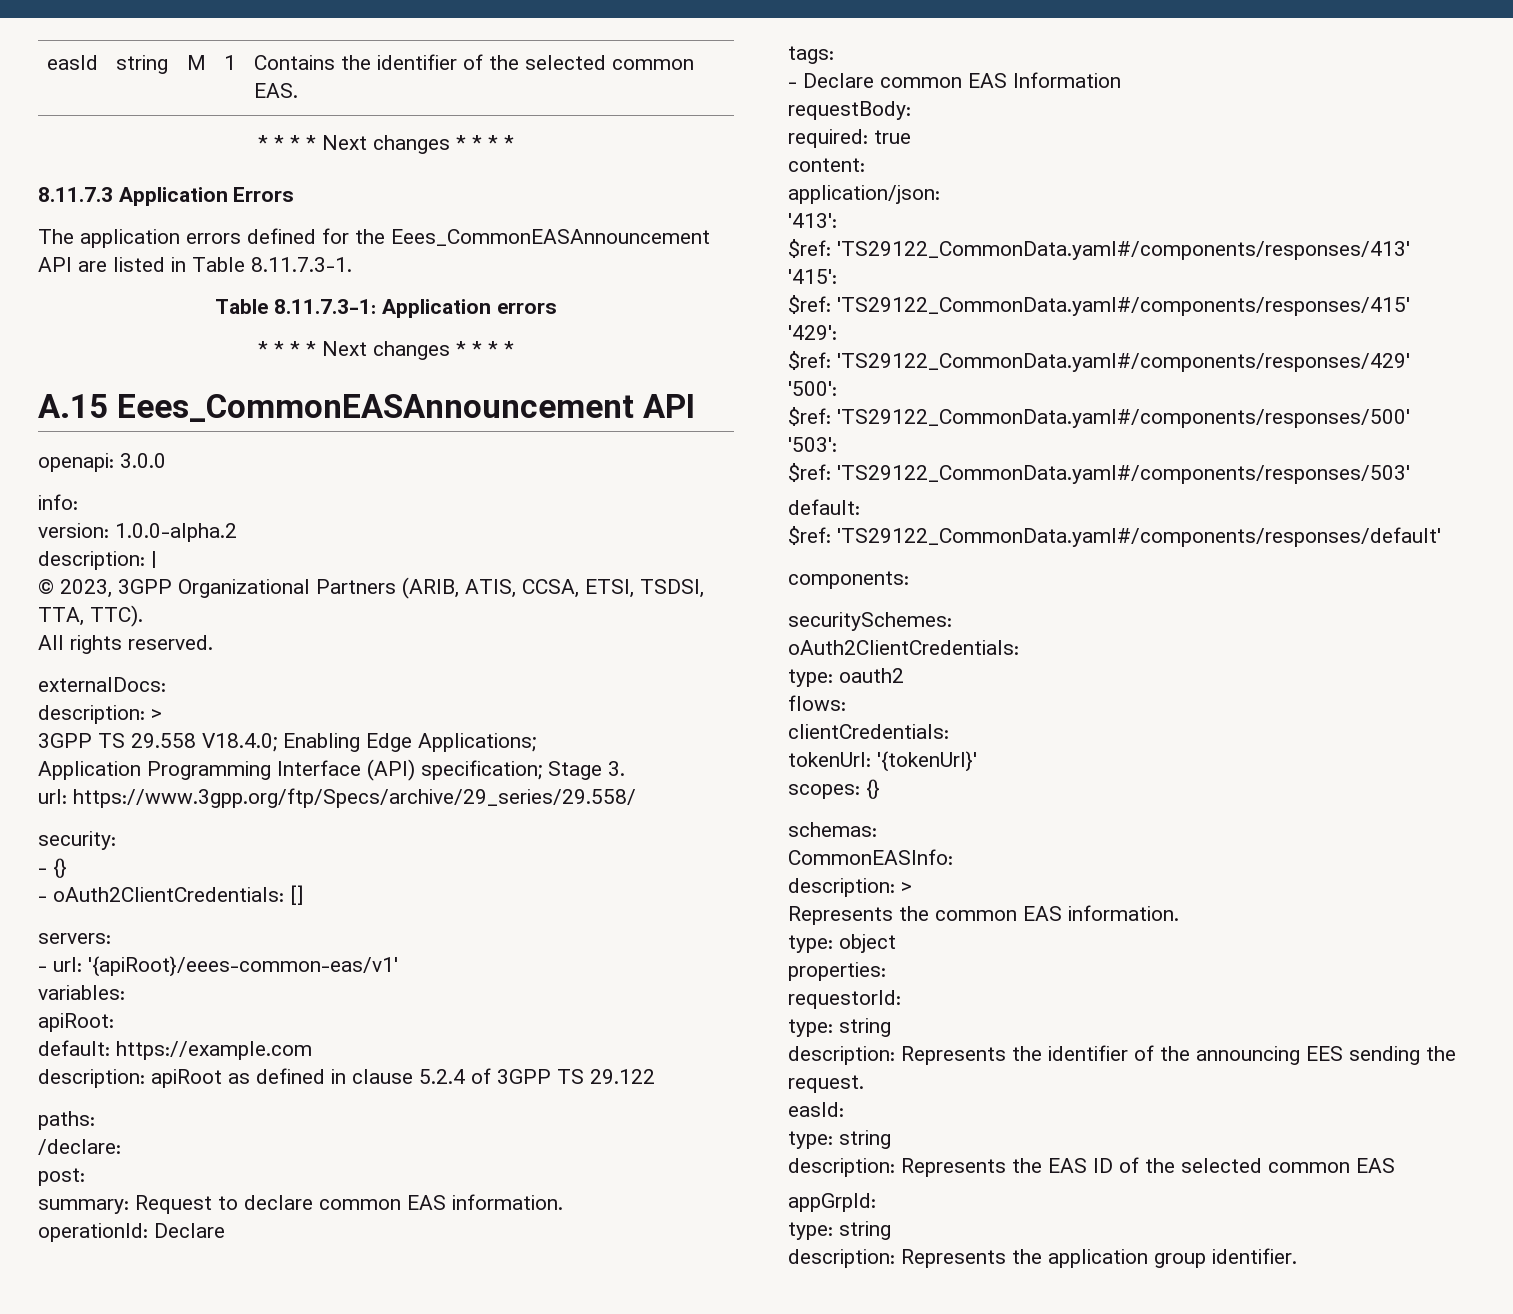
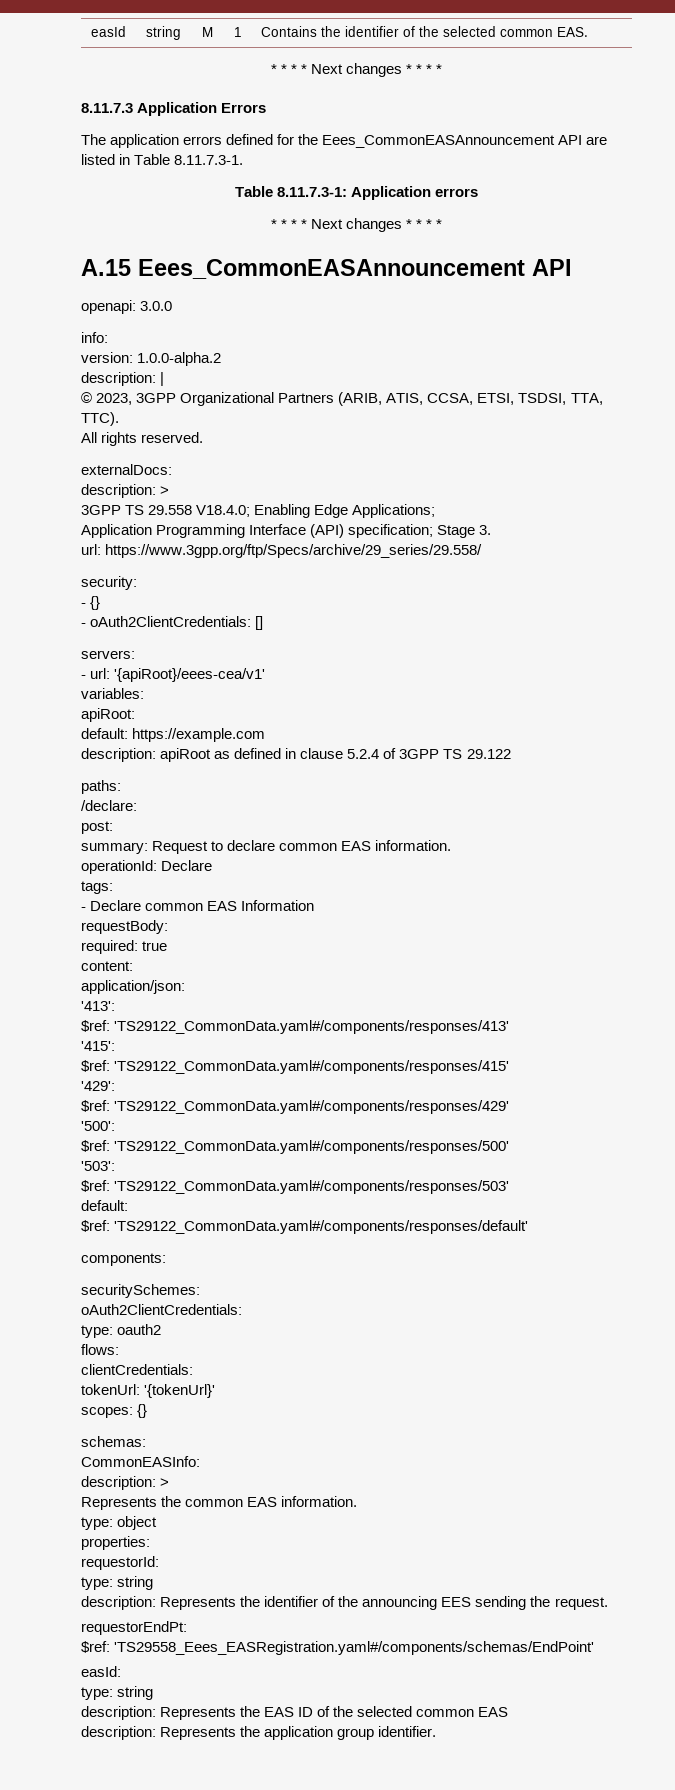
[88,956,398,977] '{apiRoot}/eees-common-eas/v1' -> [114,668,266,682] '{apiRoot}/eees-cea/v1'
(864, 1084) none -> [81,1621,187,1635] [81,1641,595,1655] // requestorEndPt: // $ref: 'TS29558_Eees_EASRegistration.yaml#/components/schemas/EndPoint'
[788,1193,876,1212] [788,1221,891,1240] // appGrpId: // type: string -> (509, 1712) none

